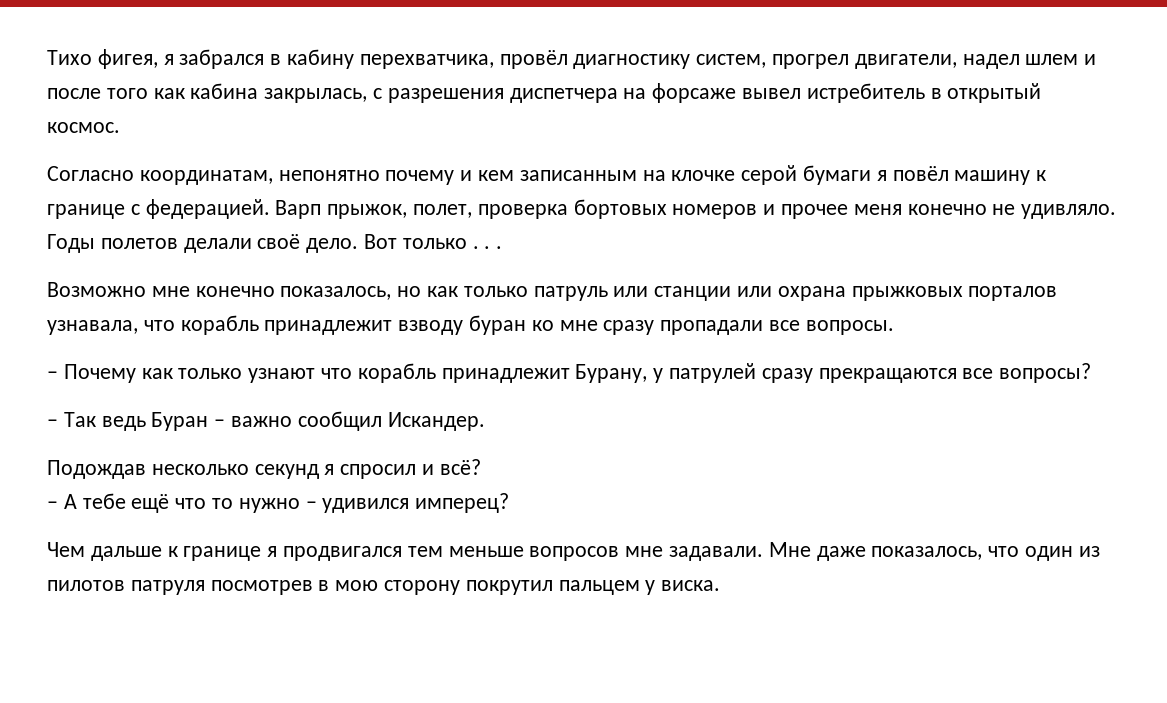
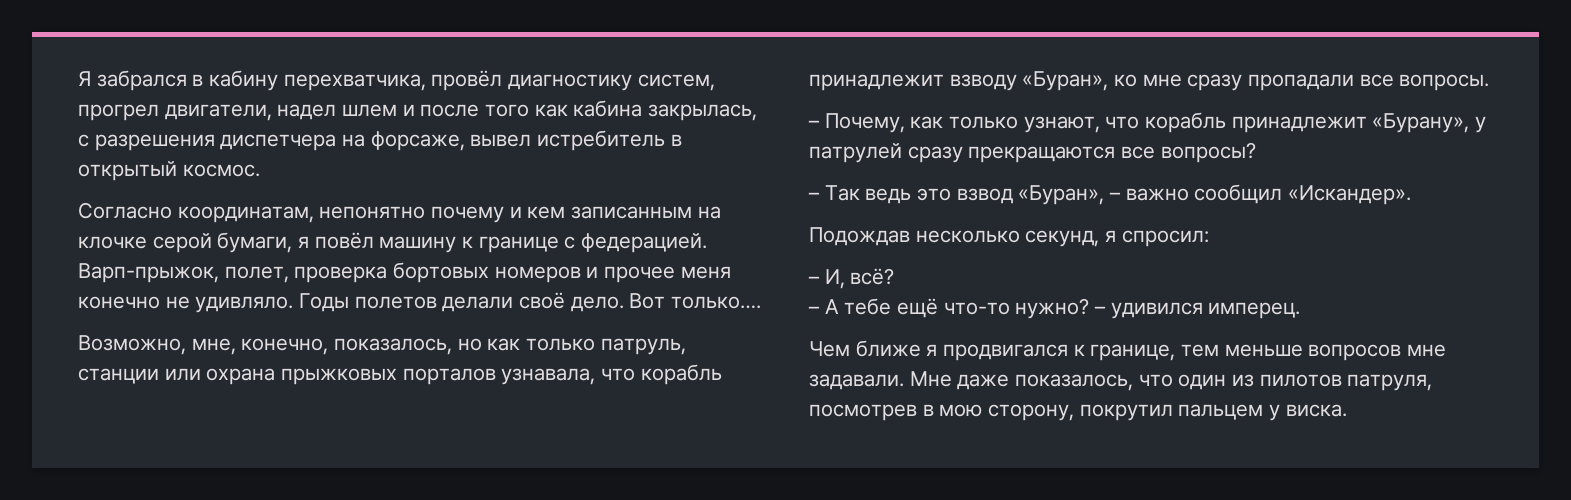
[47,49,174,69] Тихо фигея, я -> [78,71,91,86] Я
[652,83,737,103] форсаже -> [370,131,465,151] форсаже,
[803,165,872,185] бумаги -> [217,232,293,253] бумаги,
[275,200,408,219] Варп прыжок, -> [78,263,219,283] Варп-прыжок,
[402,238,503,249] [47,282,275,297] только . . . // Возможно мне конечно -> [671,296,762,309] [78,335,329,355] только…. // Возможно, мне, конечно,
[533,286,649,301] патруль или -> [600,338,686,355] патруль,
[469,315,527,335] буран -> [1022,71,1109,91] «Буран»,
[63,363,648,383] Почему как только узнают что корабль принадлежит Бурану, -> [824,112,1470,133] Почему, как только узнают, что корабль принадлежит «Бурану»,
[151,412,209,431] Буран -> [917,185,1105,205] это взвод «Буран»,
[387,412,485,431] Искандер. -> [1288,185,1412,205] «Искандер».
[254,464,435,479] секунд я спросил и -> [1025,230,1209,247] [808,269,845,289] секунд, я спросил: // – И,
[175,498,300,513] что то нужно -> [943,298,1090,319] что-то нужно?
[415,493,510,513] имперец? -> [1208,302,1301,319] имперец.
[90,546,403,561] дальше к границе я продвигался -> [855,340,1176,361] ближе я продвигался к границе,
[130,580,205,595] патруля -> [1347,374,1433,391] патруля,
[384,580,461,595] сторону -> [988,404,1075,421] сторону,

